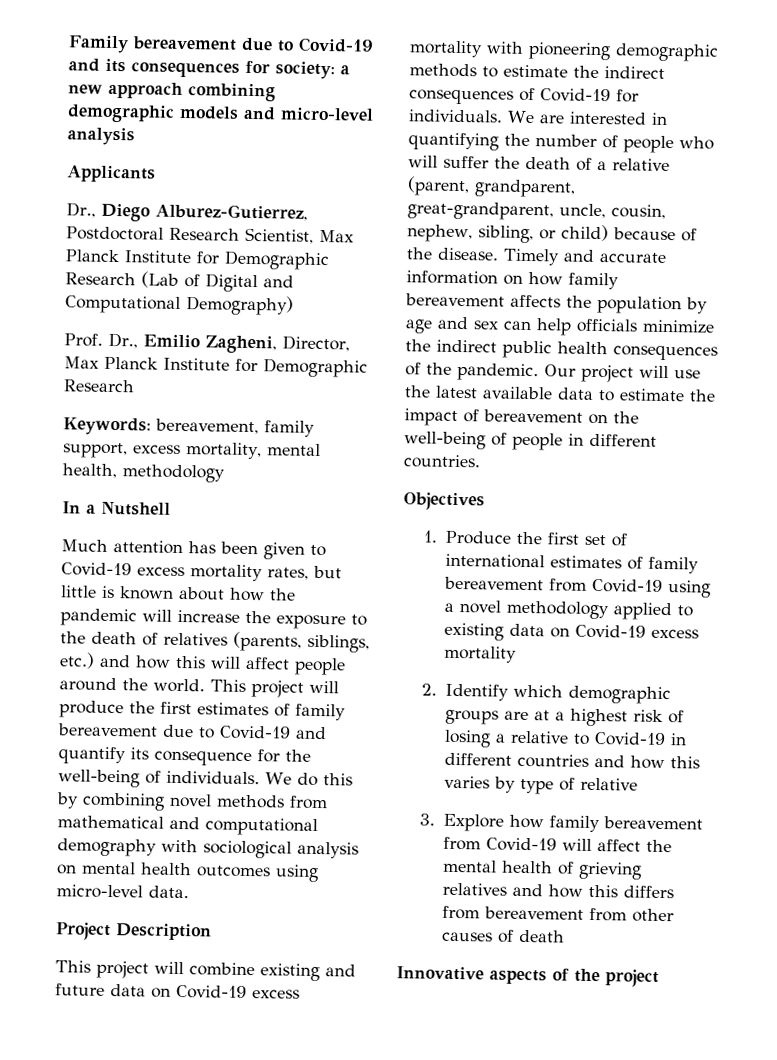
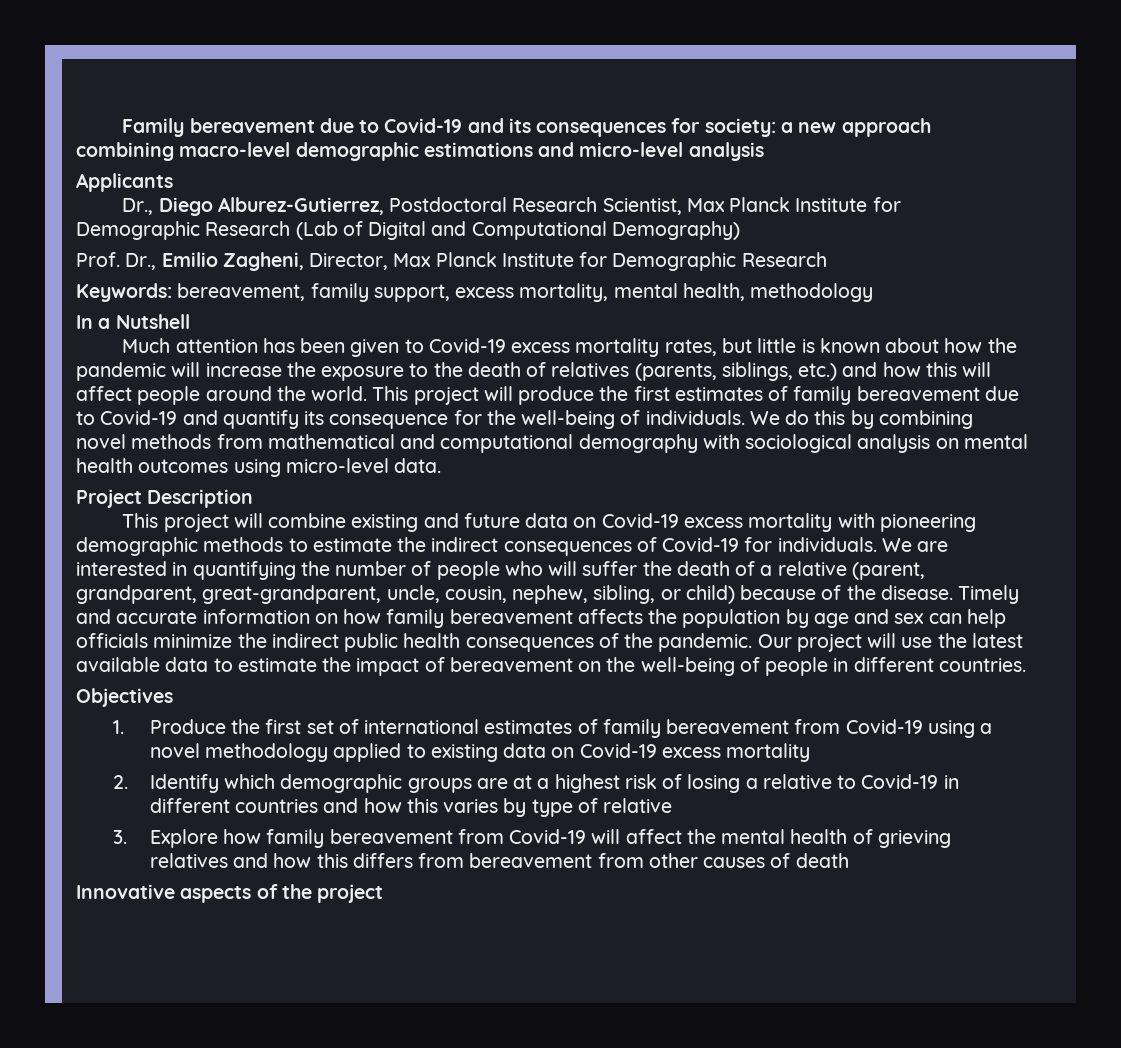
[67,104,239,123] demographic models -> [179,142,533,161] macro-level demographic estimations

